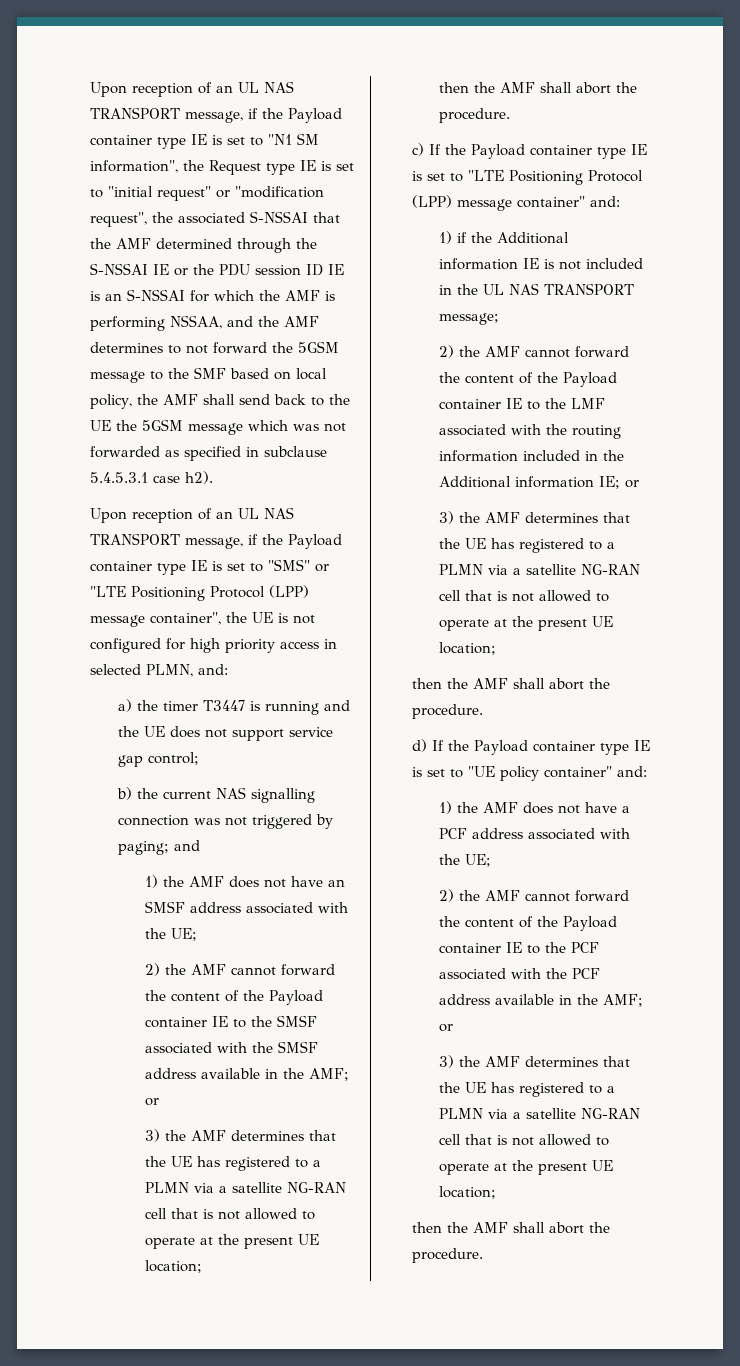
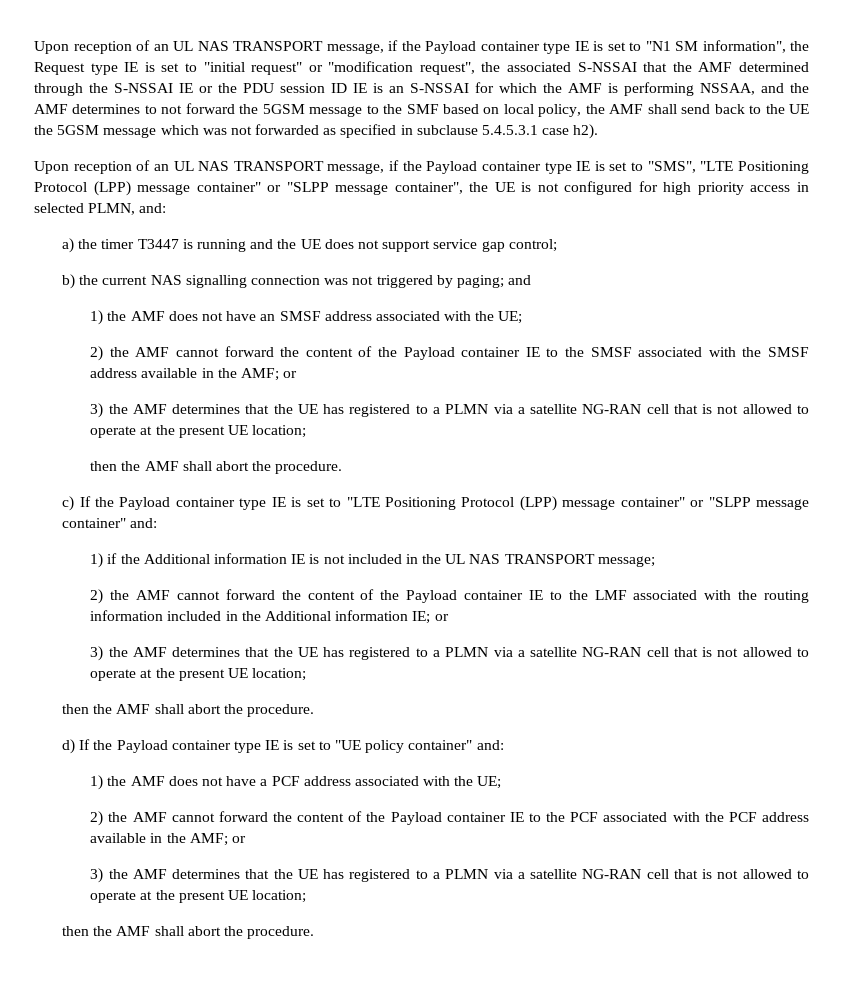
[268,559,329,572] [90,585,309,601] [90,615,145,627] "SMS" or "LTE Positioning Protocol (LPP) message -> [647,161,810,174] [34,181,389,196] "SMS", "LTE Positioning Protocol (LPP) message container" or "SLPP message
(585, 202) none -> [690,497,810,510] [62,518,127,528] or "SLPP message container"

